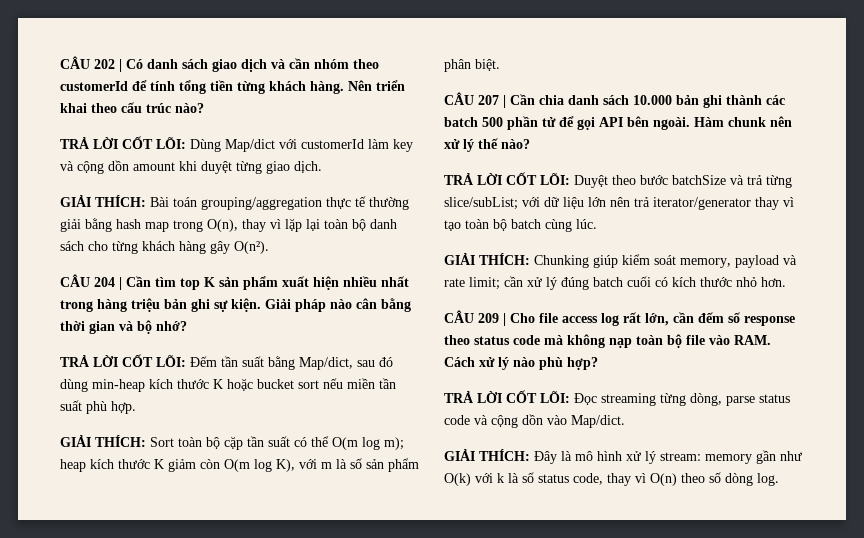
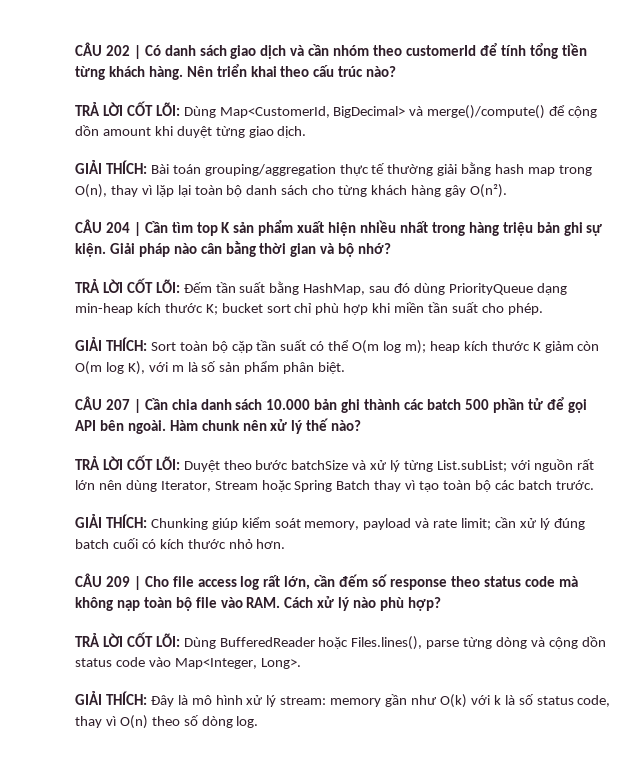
[225,139,413,152] [60,161,74,171] Map/dict với customerId làm key và -> [219,105,566,119] Map<CustomerId, BigDecimal> và merge()/compute() để
[299,357,353,370] Map/dict, -> [303,283,366,295] HashMap,
(88, 385) none -> [448,283,567,295] PriorityQueue dạng
[213,378,343,391] K hoặc bucket sort nếu -> [205,303,391,315] K; bucket sort chỉ phù hợp khi
[86,401,136,414] phù hợp. -> [481,303,543,315] cho phép.
[747,175,792,188] [444,197,751,210] trả từng slice/subList; với dữ liệu lớn nên trả iterator/generator -> [370,459,594,472] [75,480,371,492] xử lý từng List.subList; với nguồn rất lớn nên dùng Iterator, Stream hoặc Spring Batch
[511,219,597,232] batch cùng lúc. -> [494,480,594,490] các batch trước.
[574,393,790,406] [444,414,625,428] Đọc streaming từng dòng, parse status code và cộng dồn vào Map/dict. -> [183,636,606,650] [75,657,301,669] Dùng BufferedReader hoặc Files.lines(), parse từng dòng và cộng dồn status code vào Map<Integer, Long>.

